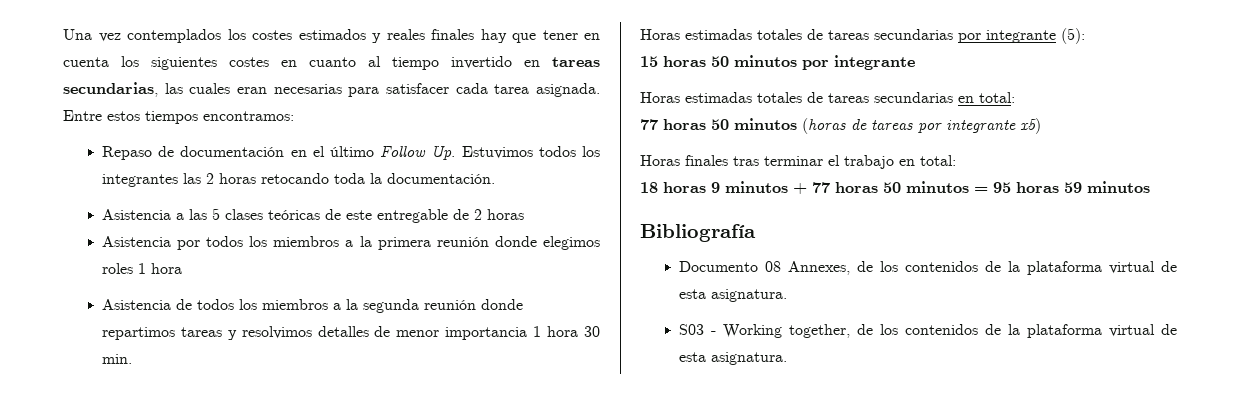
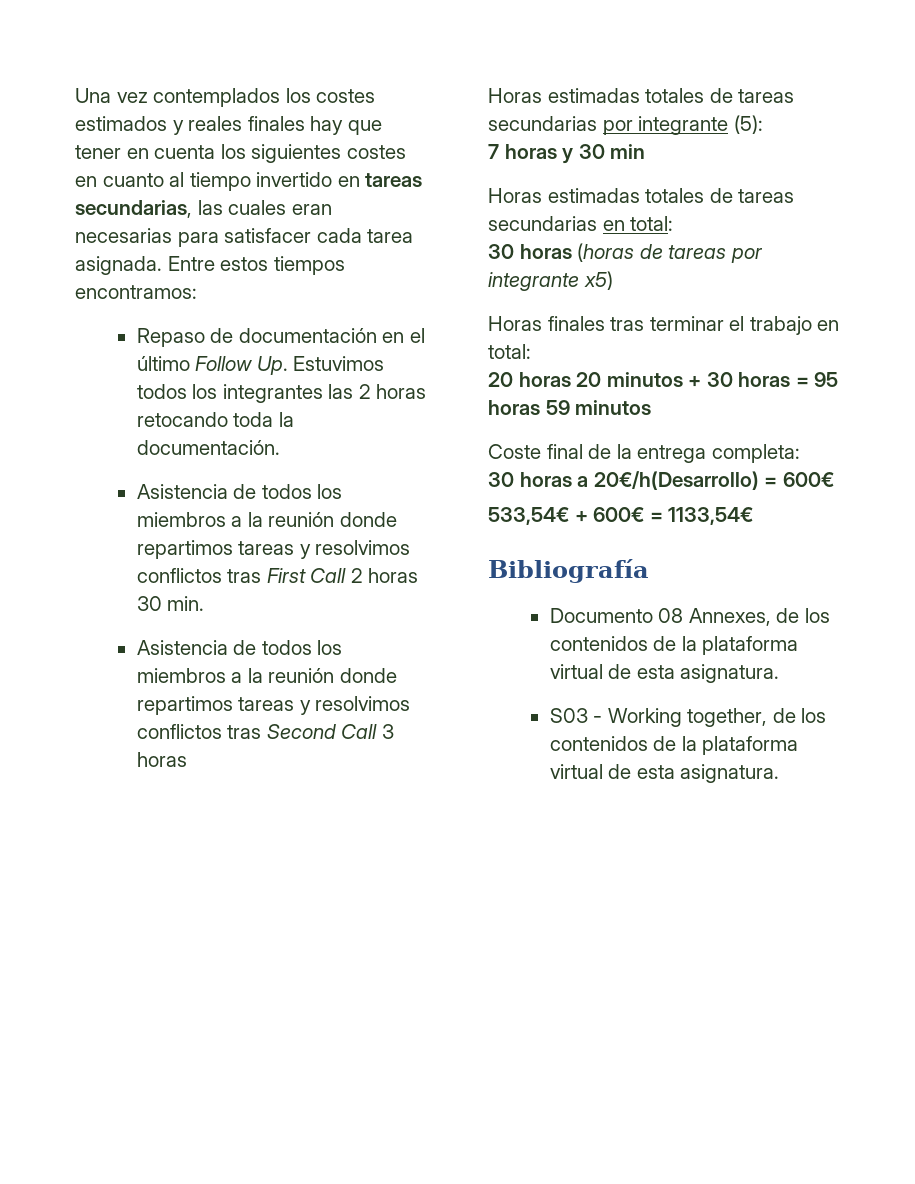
[175,208,524,223] [101,236,600,250] [101,263,182,274] [101,299,523,313] [101,326,600,340] [101,354,132,364] a las 5 clases teóricas de este entregable de 2 horas // Asistencia por todos los miembros a la primera reunión donde elegimos roles 1 hora // Asistencia de todos los miembros a la segunda reunión donde repartimos tareas y resolvimos detalles de menor importancia 1 hora 30 min. -> [233,484,343,499] [136,512,397,527] [136,540,411,559] [136,568,419,583] [136,596,205,611] [136,640,343,655] [136,668,397,683] [136,696,411,715] [136,724,394,739] [136,752,187,767] de todos los miembros a la reunión donde repartimos tareas y resolvimos conflictos tras First Call 2 horas 30 min. // Asistencia de todos los miembros a la reunión donde repartimos tareas y resolvimos conflictos tras Second Call 3 horas
[640,55,915,70] 15 horas 50 minutos por integrante -> [488,144,646,164] 7 horas y 30 min
[640,118,797,130] 77 horas 50 minutos -> [488,244,572,259] 30 horas
[640,181,969,194] 18 horas 9 minutos + 77 horas 50 minutos -> [488,372,791,387] 20 horas 20 minutos + 30 horas
(1150, 187) none -> [488,444,800,463] [488,471,834,490] [488,507,754,525] // Coste final de la entrega completa: // 30 horas a 20€/h(Desarrollo) = 600€ // 533,54€ + 600€ = 1133,54€

